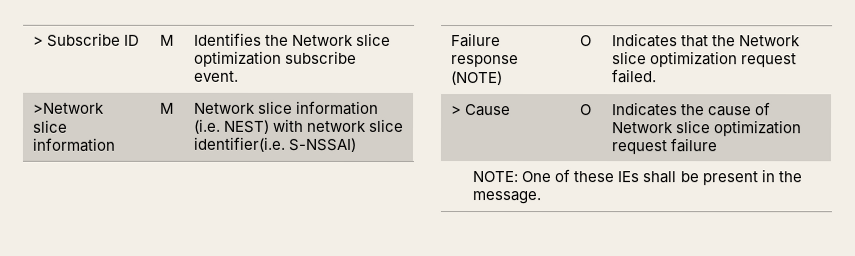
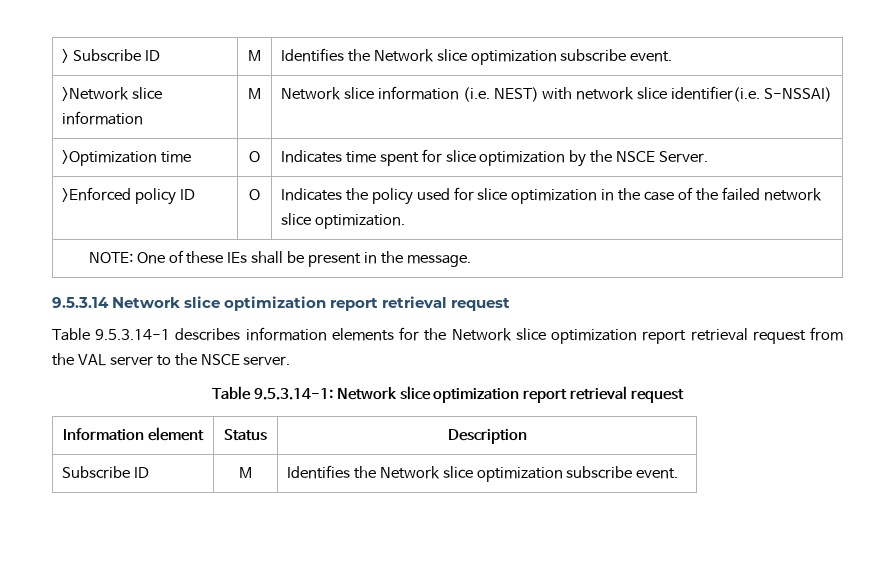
[451,33,502,48] [451,55,520,68] [451,71,504,86] [579,35,592,47] [612,33,802,48] [612,51,798,68] [612,69,658,84] [451,104,512,117] [579,104,592,116] [612,102,772,117] [611,120,803,137] [611,138,718,155] Failure response (NOTE) | O | Indicates that the Network slice optimization request failed. // > Cause | O | Indicates the cause of Network slice optimization request failure -> [61,150,191,166] [249,151,260,163] [280,149,709,167] [61,187,195,205] [249,189,260,201] [280,187,822,205] [280,213,405,229] >Optimization time | O | Indicates time spent for slice optimization by the NSCE Server. // >Enforced policy ID | O | Indicates the policy used for slice optimization in the case of the failed network slice optimization.
(542, 198) none -> [52,296,511,311] [52,327,843,344] [52,353,291,366] [211,386,685,403] [63,427,204,441] [224,429,267,441] [447,429,527,444] [61,466,149,479] [239,467,252,478] [286,465,679,482] // 9.5.3.14 Network slice optimization report retrieval request // Table 9.5.3.14-1 describes information elements for the Network slice optimization report retrieval request from the VAL server to the NSCE server. // Table 9.5.3.14-1: Network slice optimization report retrieval request // Information element | Status | Description // Subscribe ID | M | Identifies the Network slice optimization subscribe event.

